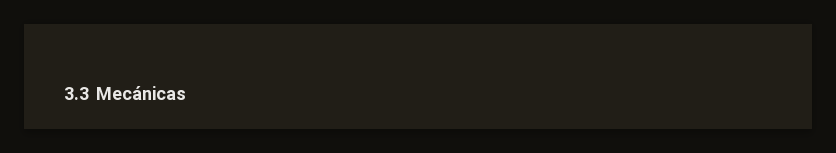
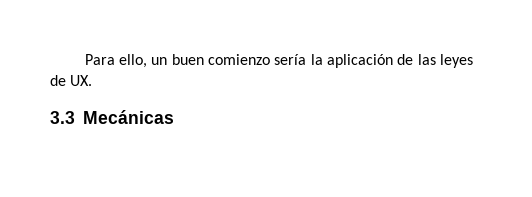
(64, 93) none -> [84,54,473,68] [50,75,93,86] Para ello, un buen comienzo sería la aplicación de las leyes de UX. //

